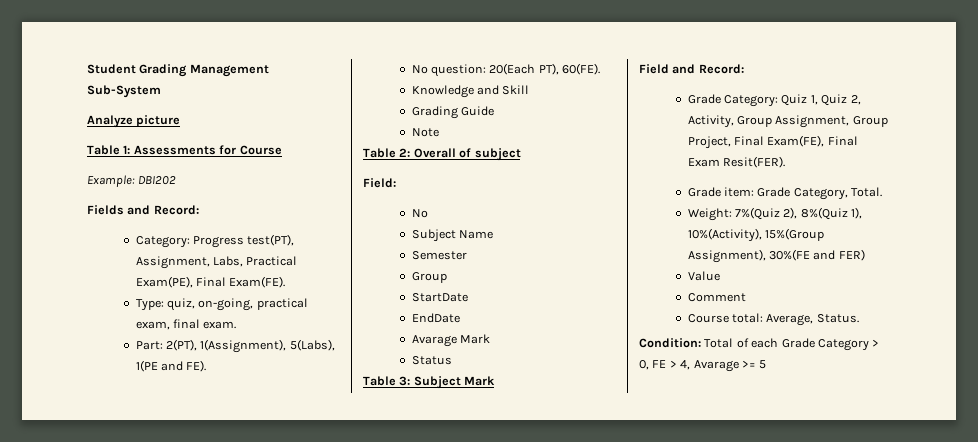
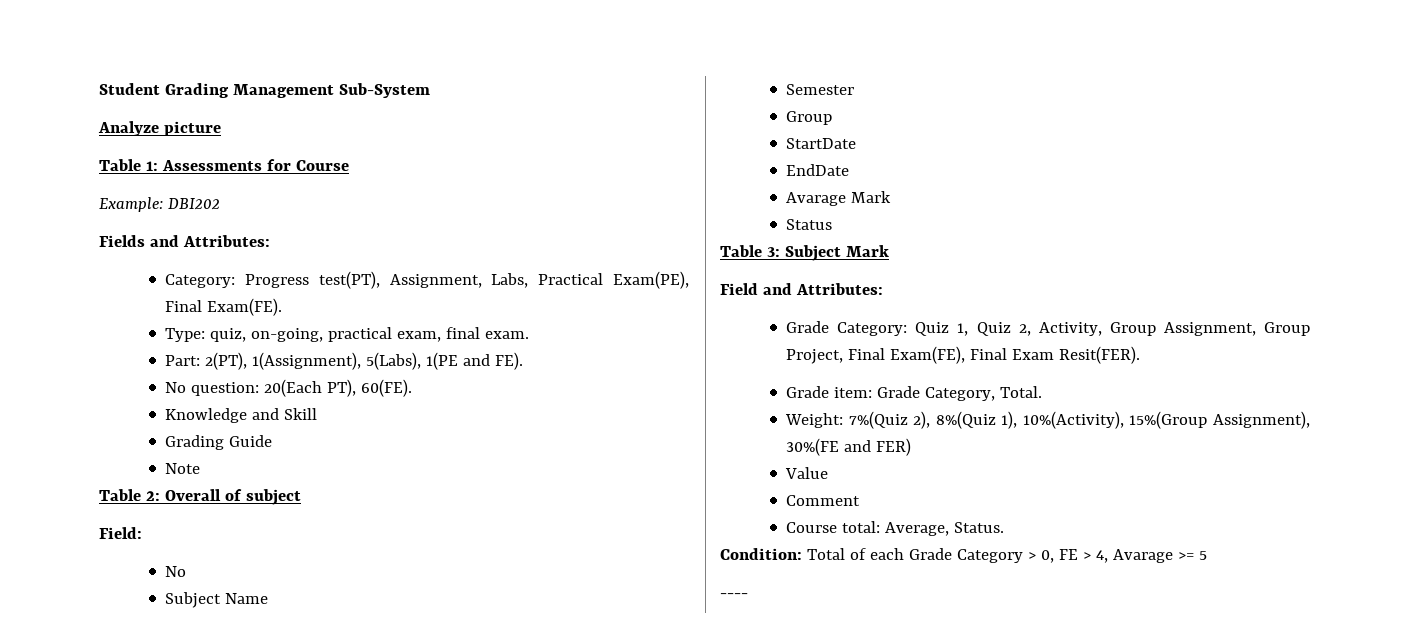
[153,205,199,215] Record: -> [182,235,270,247] Attributes:
[698,64,744,74] Record: -> [795,283,883,295] Attributes:
(767, 364) none -> [720,593,748,598] // ----

